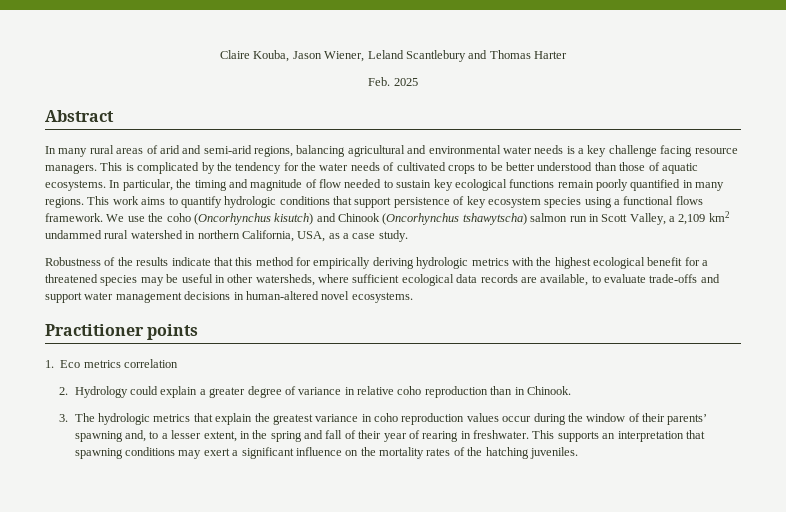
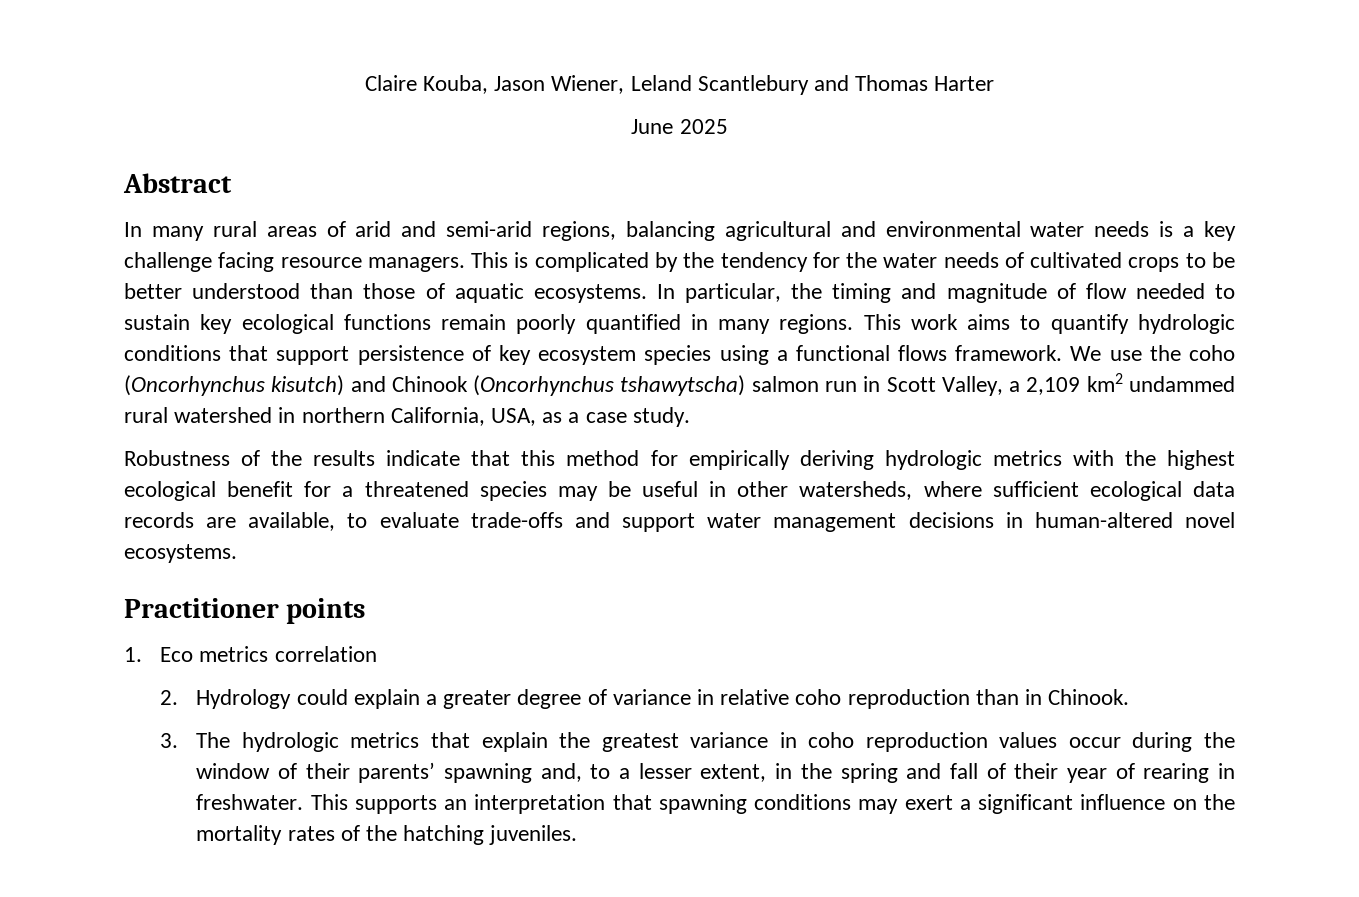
[368,77,391,86] Feb. -> [631,119,674,134] June

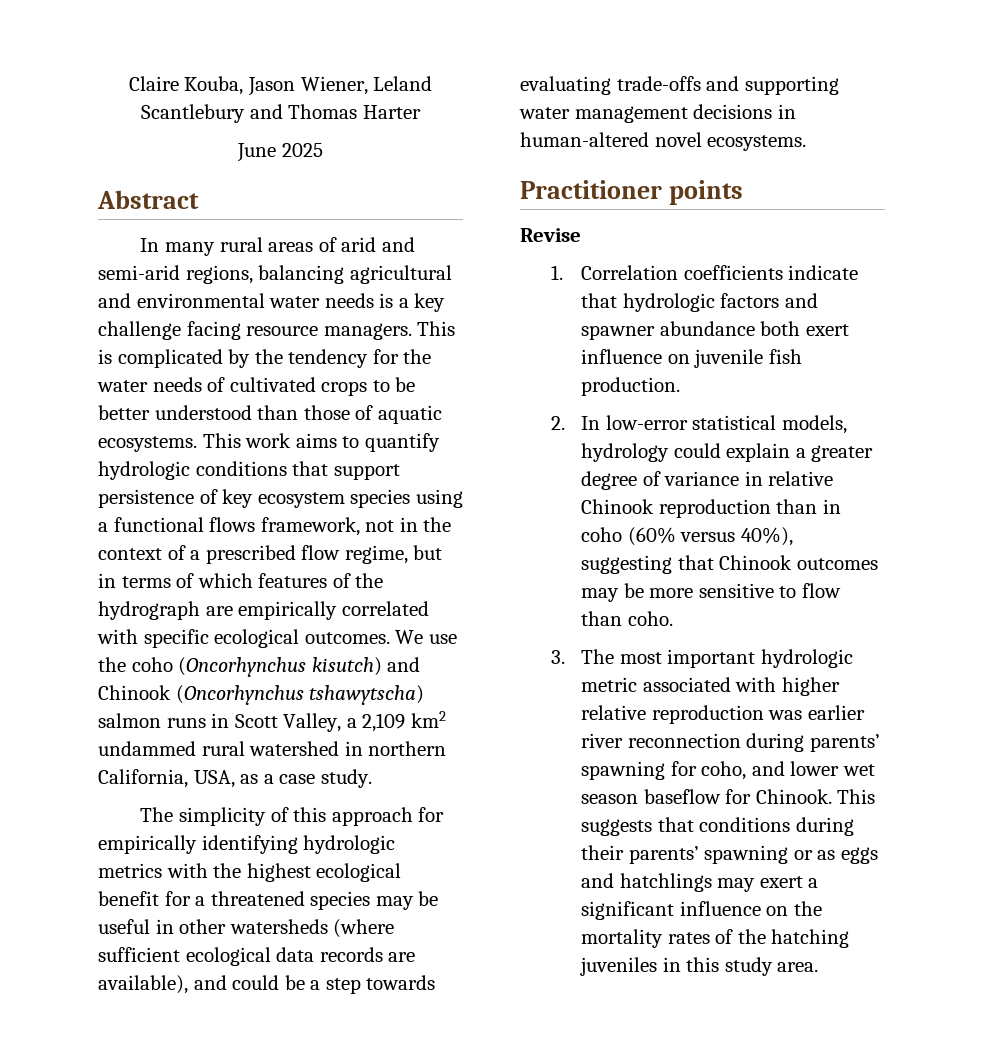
[656,283,1235,303] [124,314,854,334] In particular, the timing and magnitude of flow needed to sustain key ecological functions remain poorly quantified in many regions. -> (197, 444) none
[955,345,1063,361] framework. -> [260,517,452,536] [98,545,443,564] [98,573,384,588] [98,601,429,620] [97,629,390,648] framework, not in the context of a prescribed flow regime, but in terms of which features of the hydrograph are empirically correlated with specific ecological outcomes.
[825,381,857,392] run -> [166,718,206,728] runs
[124,450,640,466] Robustness of the results indicate that this method -> [140,807,413,826] The simplicity of this approach
[799,450,874,470] deriving -> [201,835,298,854] identifying
[799,481,982,500] watersheds, where -> [229,919,395,938] watersheds (where
[248,512,459,531] available, to evaluate -> [98,975,436,994] [520,76,611,95] available), and could be a step towards evaluating
[622,513,696,532] support -> [744,76,839,95] supporting
[124,646,377,662] [160,689,292,709] 1. Eco metrics correlation // 2. Hydrology -> [520,228,581,242] [550,265,859,280] [581,293,818,312] [581,321,849,340] [581,349,802,368] [581,377,681,396] [550,415,847,434] [581,443,670,462] Revise // 1. Correlation coefficients indicate that hydrologic factors and spawner abundance both exert influence on juvenile fish production. // 2. In low-error statistical models, hydrology
[795,689,842,705] coho -> [581,499,655,514] Chinook
[1048,689,1130,705] [160,732,1235,752] [196,762,1235,783] [196,794,852,814] Chinook. // 3. The hydrologic metrics that explain the greatest variance in coho reproduction values occur during the window of their parents’ spawning and, to a lesser extent, in the spring and fall of their year of rearing in freshwater. This supports an interpretation that spawning conditions -> [581,527,793,546] [581,555,878,574] [581,583,841,602] [581,611,673,626] [550,649,853,668] [581,677,840,696] [581,705,865,724] [581,733,880,752] [581,761,875,780] [581,789,876,804] [581,817,854,836] [581,845,878,864] [581,873,712,892] coho (60% versus 40%), suggesting that Chinook outcomes may be more sensitive to flow than coho. // 3. The most important hydrologic metric associated with higher relative reproduction was earlier river reconnection during parents’ spawning for coho, and lower wet season baseflow for Chinook. This suggests that conditions during their parents’ spawning or as eggs and hatchlings
[489,825,578,845] juveniles. -> [580,957,819,976] juveniles in this study area.

